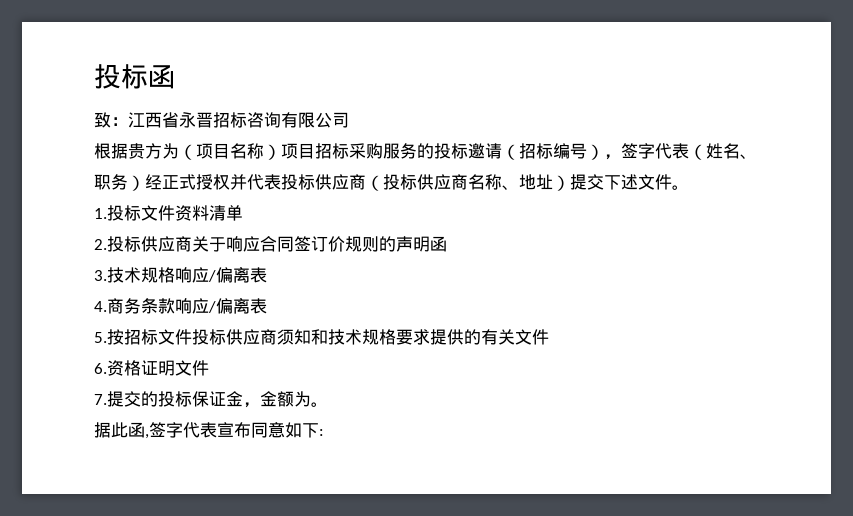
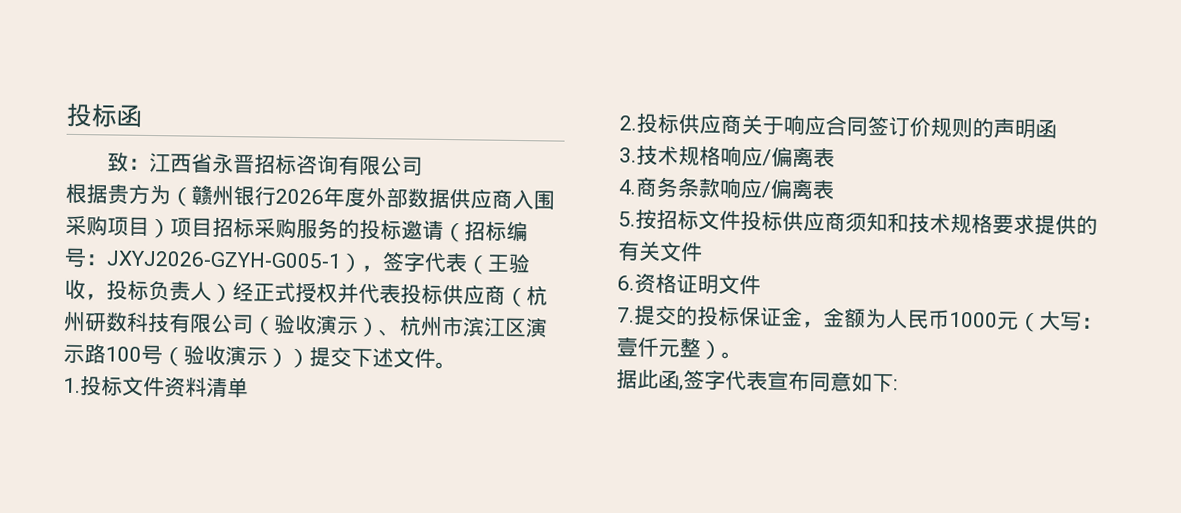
[196,143,264,159] 项目名称 -> [191,184,555,210] [65,215,150,236] 赣州银行2026年度外部数据供应商入围采购项目
(587, 151) none -> [85,250,342,269] ：JXYJ2026-GZYH-G005-1
[706,143,757,159] [94,174,128,190] 姓名、职务 -> [487,253,531,274] [64,279,212,302] 王验收，投标负责人
[383,174,553,190] 投标供应商名称、地址 -> [526,285,548,306] [63,311,548,338] [63,343,289,368] 杭州研数科技有限公司（验收演示）、杭州市滨江区演示路100号（验收演示）
(311, 399) none -> [886,309,1103,333] [616,337,722,360] 人民币1000元（大写：壹仟元整）

